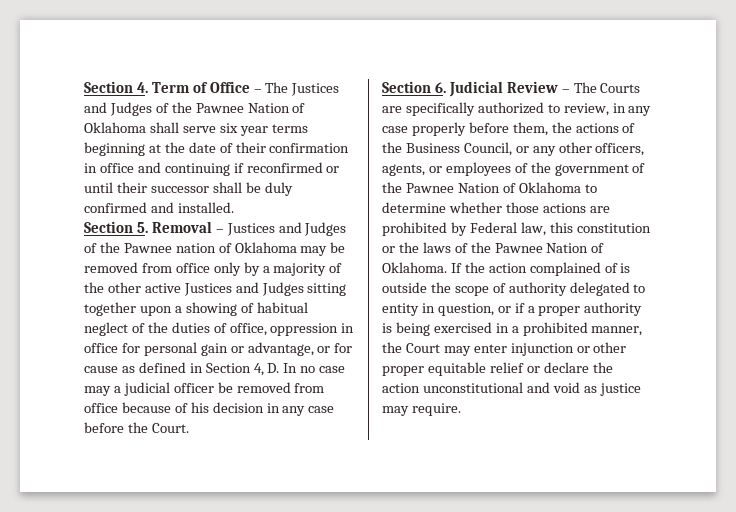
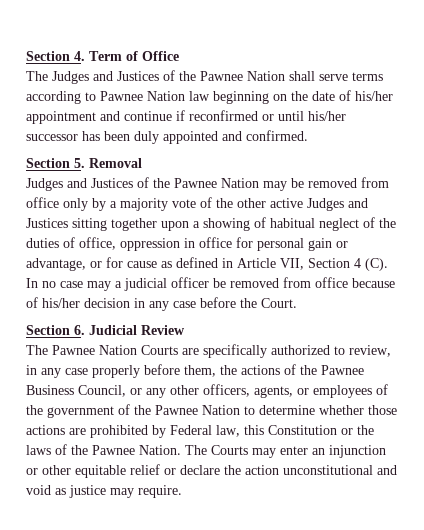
[253,82,340,96] [84,102,306,116] [84,122,308,136] [84,142,350,156] [84,162,340,176] [84,182,293,196] [84,202,234,213] [84,221,347,236] [84,242,297,253] – The Justices and Judges of the Pawnee Nation of Oklahoma shall serve six year terms beginning at the date of their confirmation in office and continuing if reconfirmed or until their successor shall be duly confirmed and installed. // Section 5. Removal – Justices and Judges of the Pawnee nation of Oklahoma -> [26,70,383,84] [26,90,393,104] [26,110,346,124] [26,130,308,144] [26,158,142,168] [26,177,259,191] // The Judges and Justices of the Pawnee Nation shall serve terms according to Pawnee Nation law beginning on the date of his/her appointment and continue if reconfirmed or until his/her successor has been duly appointed and confirmed. // Section 5. Removal // Judges and Justices of the Pawnee Nation
(327, 269) none -> [172,199,196,208] vote
[183,282,304,296] Justices and Judges -> [307,198,368,211] [26,218,68,228] Judges and Justices
[205,363,280,376] Section 4, D. -> [237,258,388,271] Article VII, Section 4 (C).
[190,402,209,413] his -> [42,298,80,308] his/her
[561,82,597,93] – The -> [26,345,137,355] // The Pawnee Nation
(402, 147) none -> [321,365,364,375] Pawnee
[502,182,581,193] of Oklahoma -> (240, 410) none
[576,223,651,233] constitution -> [268,425,337,435] Constitution
[546,243,605,253] [382,262,631,276] [382,282,646,296] [382,302,643,316] [382,322,643,336] [382,342,440,353] Nation of Oklahoma. If the action complained of is outside the scope of authority delegated to entity in question, or if a proper authority is being exercised in a prohibited manner, the Court -> [139,445,248,455] Nation. The Courts
(507, 348) none -> [312,448,325,455] an
[382,366,424,376] proper -> (71, 470) none

